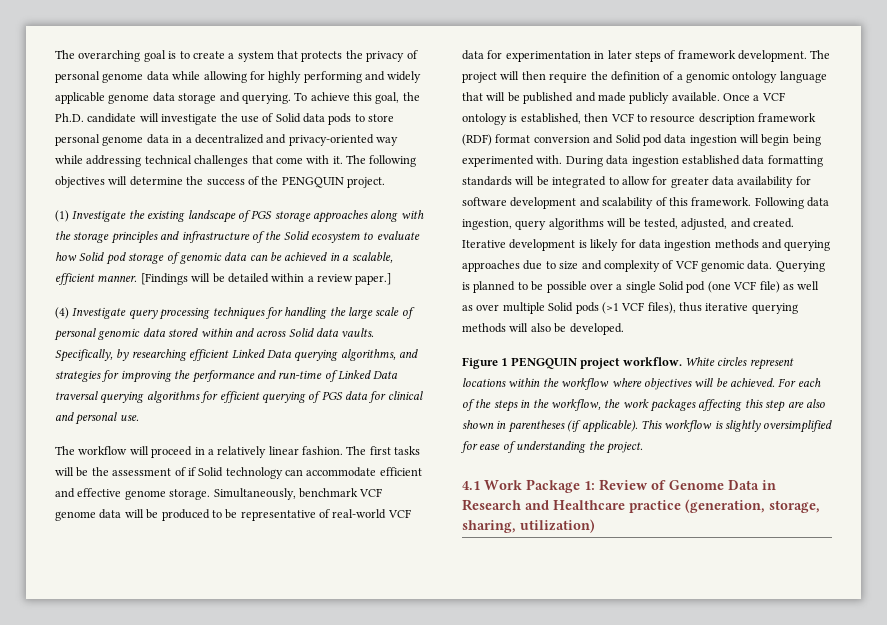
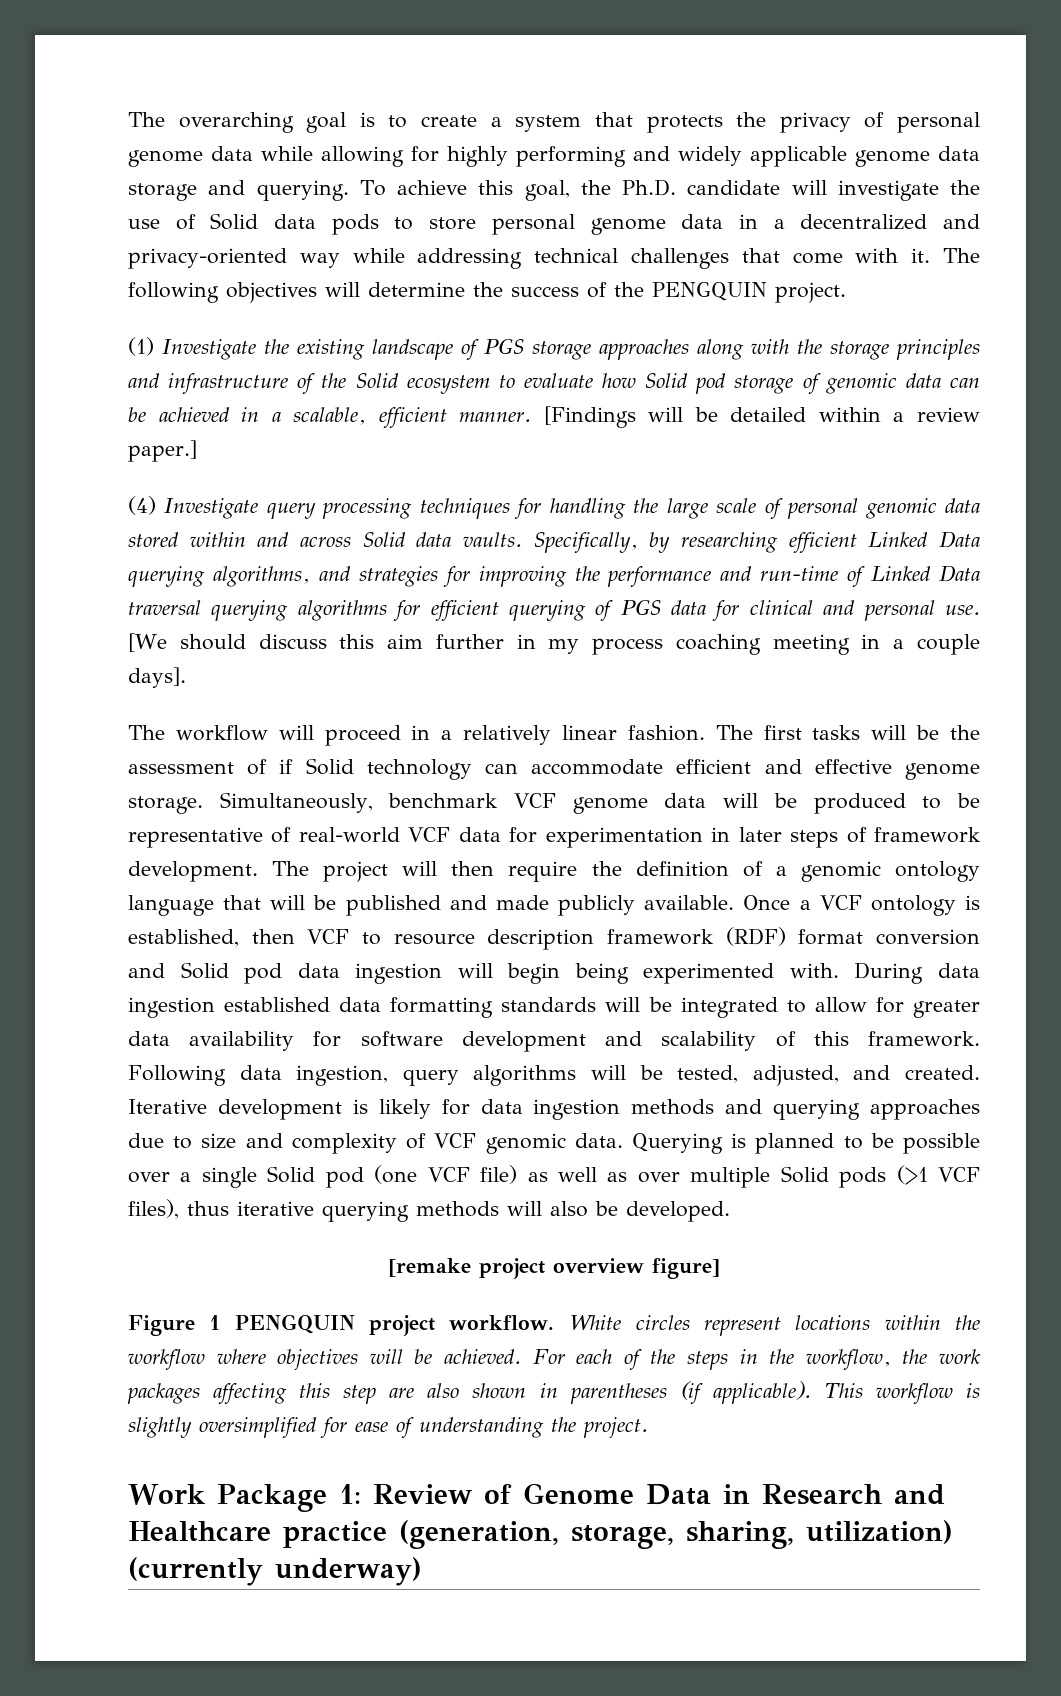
(139, 418) none -> [128,633,981,655] [128,667,186,688] [We should discuss this aim further in my process coaching meeting in a couple days].
(624, 329) none -> [388,1258,720,1279] // [remake project overview figure]
[462,481,480,490] 4.1 -> (648, 1427) none
(595, 526) none -> [128,1557,422,1586] (currently underway)

